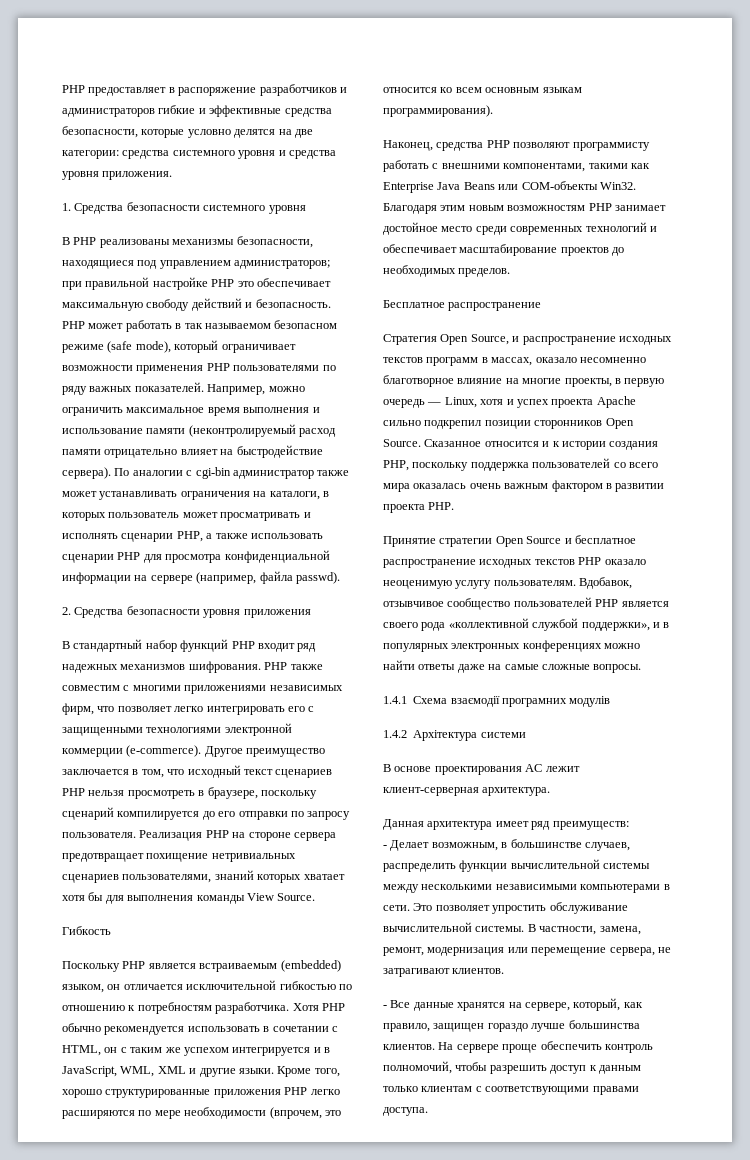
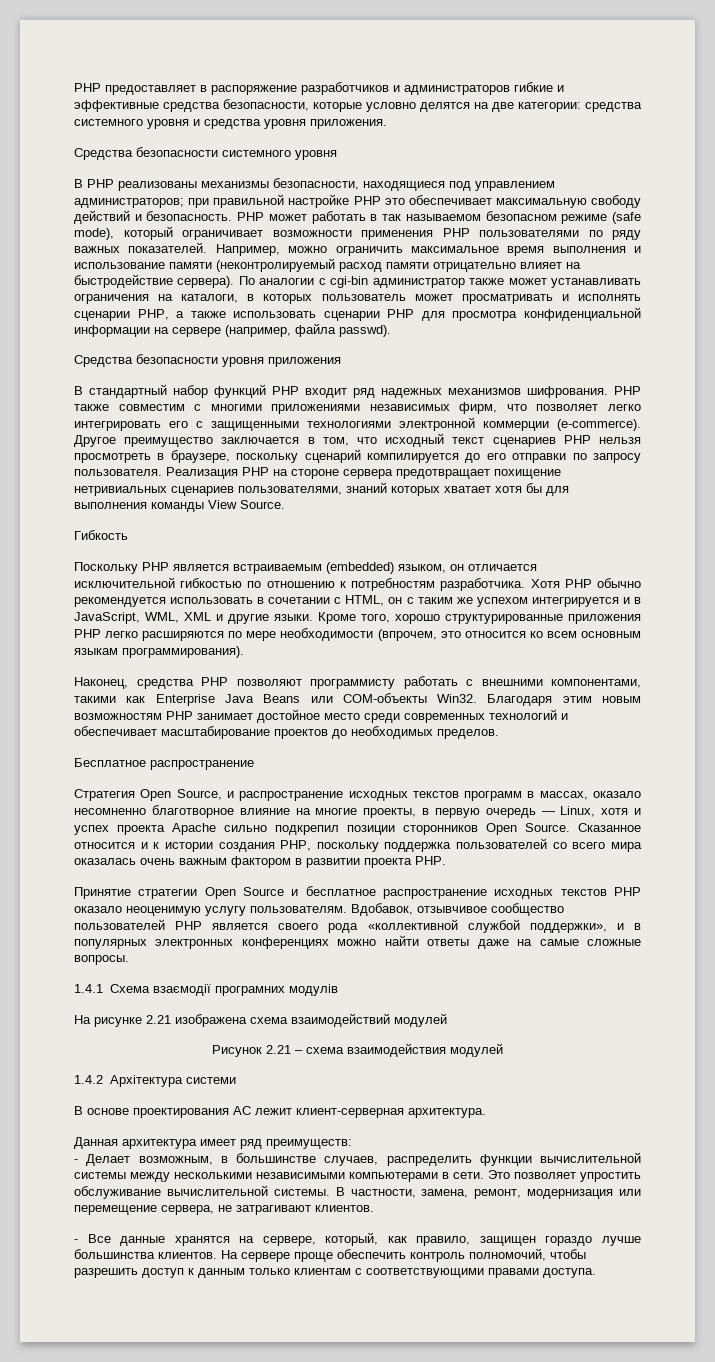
[62,203,71,211] 1. -> (387, 124) none
[62,607,71,615] 2. -> (391, 331) none
(611, 701) none -> [74,1013,447,1027] [212,1043,503,1057] // На рисунке 2.21 изображена схема взаимодействий модулей // Рисунок 2.21 – схема взаимодействия модулей

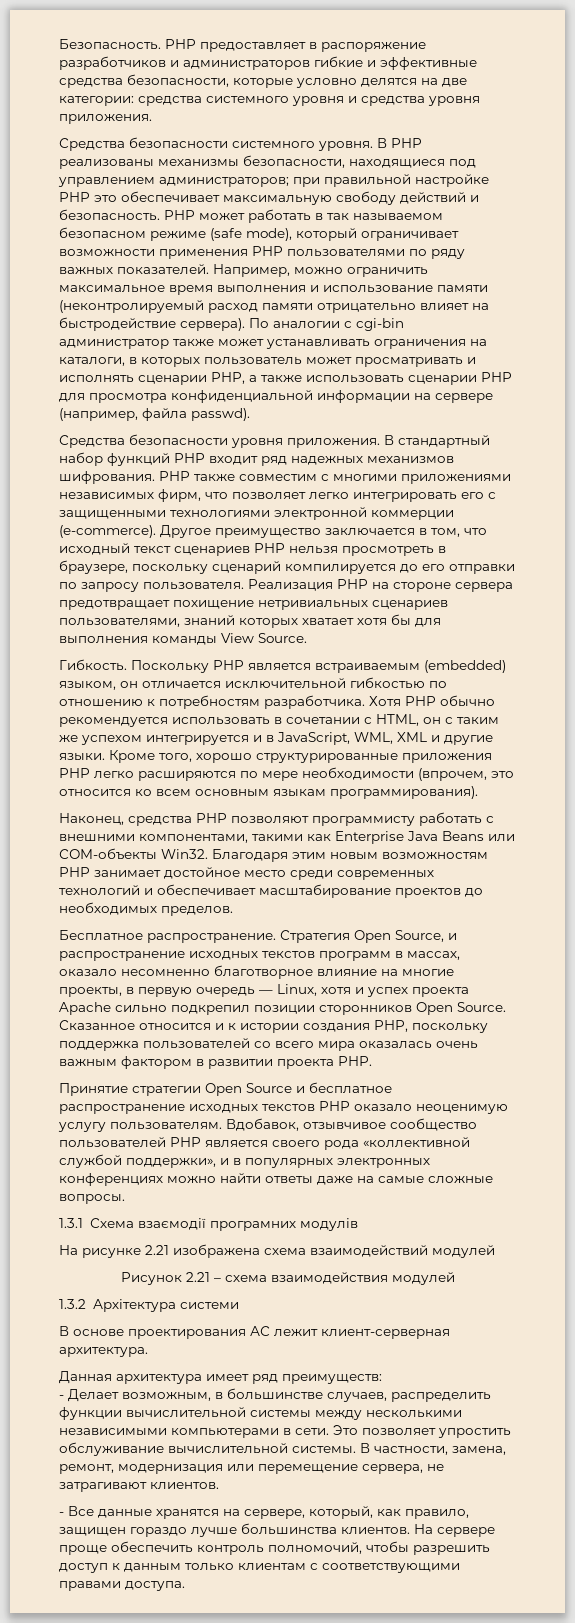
(74, 87) none -> [59,39,161,50] Безопасность.
[295,150,337,160] уровня // -> [318,141,373,151] уровня.
[268,357,341,367] приложения // -> [287,438,380,448] приложения.
[74,530,128,540] Гибкость // -> [59,659,127,671] Гибкость.
[150,760,254,770] распространение // -> [147,933,276,943] распространение.
[74,984,103,993] 1.4.1 -> [59,1218,83,1228] 1.3.1
[74,1075,103,1084] 1.4.2 -> [59,1299,86,1309] 1.3.2

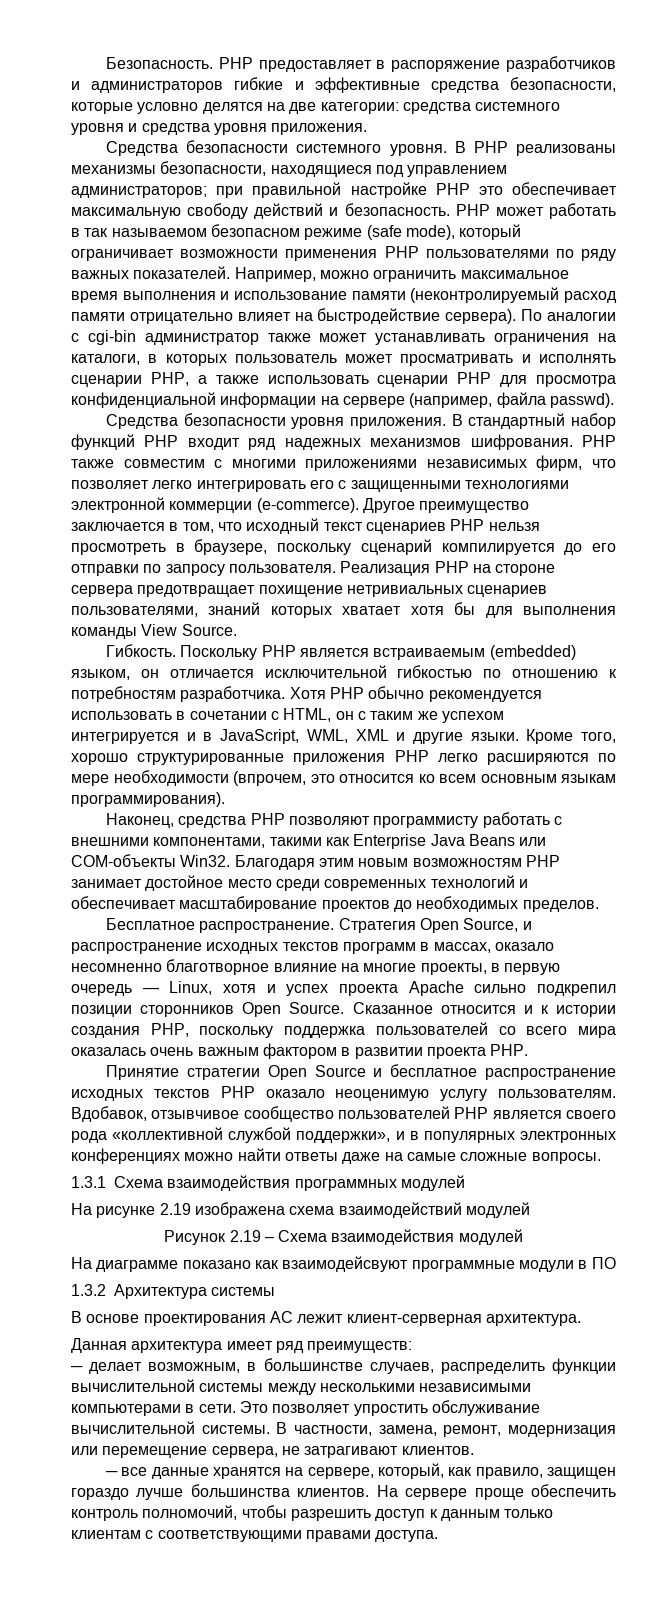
[137,1218,358,1231] взаємодії програмних модулів -> [167,1175,465,1191] взаимодействия программных модулей
[145,1245,169,1255] 2.21 -> [159,1203,191,1215] 2.19
[185,1272,267,1282] 2.21 – схема -> [229,1230,328,1242] 2.19 – Схема
(455, 1278) none -> [71,1256,616,1272] // На диаграмме показано как взаимодейсвуют программные модули в ПО
[92,1299,239,1312] Архітектура системи -> [114,1284,276,1299] Архитектура системы
[59,1389,119,1402] - Делает -> [70,1362,143,1374] ─ делает
[59,1506,94,1516] - Все -> [105,1467,148,1476] ─ все

